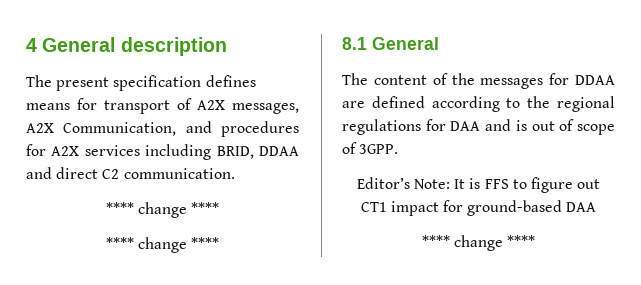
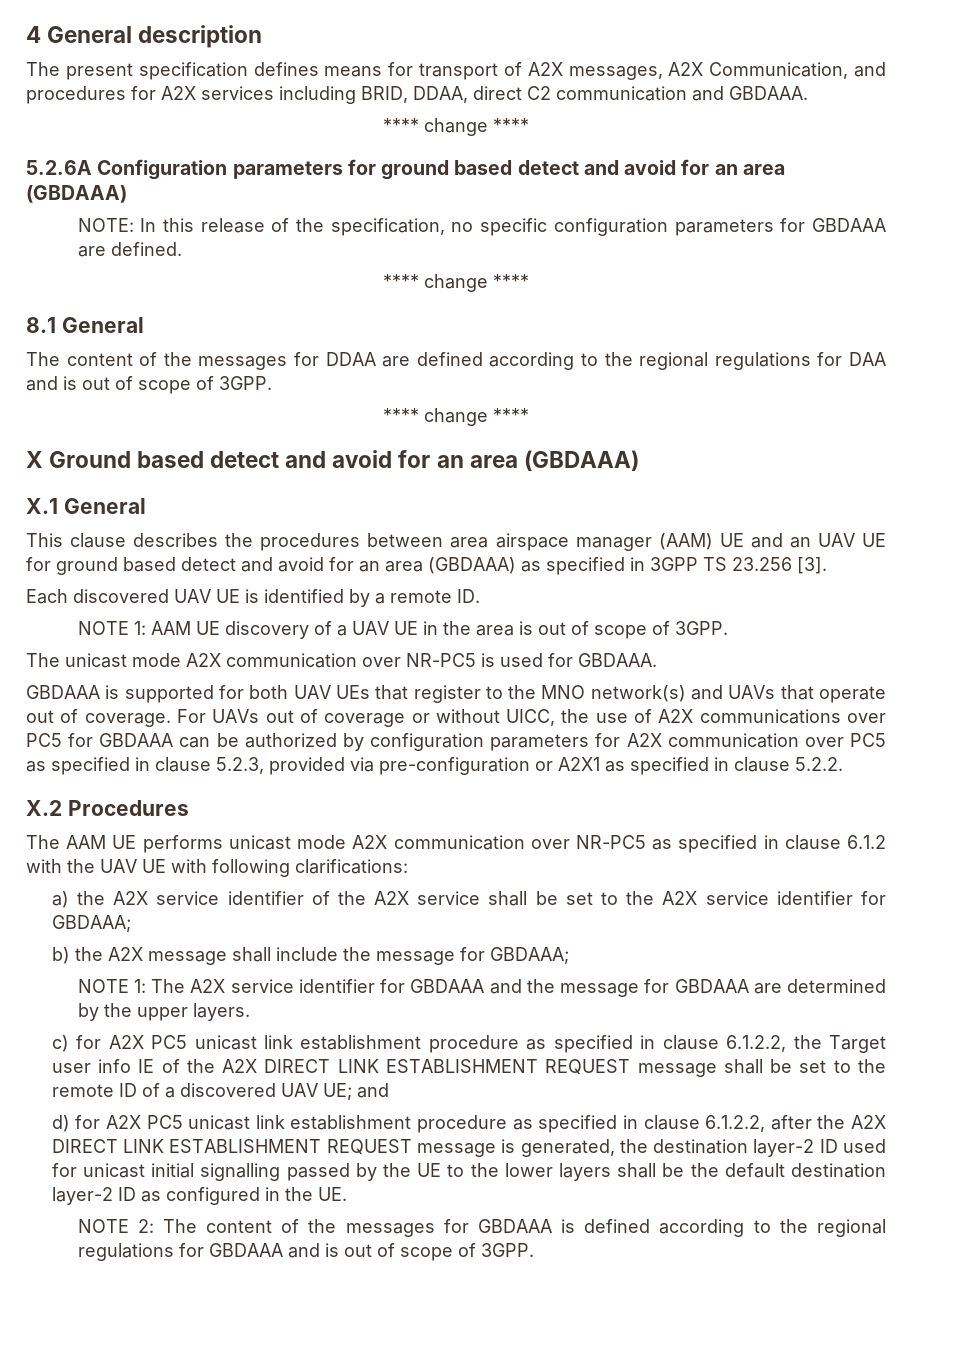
[259,146,299,156] [26,167,235,179] [105,202,220,218] DDAA and direct C2 communication. // **** change **** -> [413,86,808,103] [383,118,529,136] [26,159,785,180] [26,185,127,203] [77,218,887,236] [77,242,182,257] DDAA, direct C2 communication and GBDAAA. // **** change **** // 5.2.6A Configuration parameters for ground based detect and avoid for an area (GBDAAA) // NOTE: In this release of the specification, no specific configuration parameters for GBDAAA are defined.
[356,177,601,193] [360,200,597,216] [421,235,536,251] Editor’s Note: It is FFS to figure out CT1 impact for ground-based DAA // **** change **** -> [383,408,529,426] [26,450,639,471] [26,498,146,514] [26,533,886,551] [26,557,827,575] [26,589,480,607] [77,621,728,639] [26,653,657,668] [26,685,886,703] [26,709,886,727] [26,733,887,751] [26,757,843,775] [26,800,189,816] [26,835,886,853] [26,859,408,877] [51,891,887,908] [51,915,131,932] [51,947,569,965] [77,979,886,997] [77,1003,250,1021] [51,1035,886,1053] [51,1059,887,1077] [51,1083,389,1100] [51,1115,886,1133] [51,1139,886,1157] [51,1163,887,1181] [51,1187,347,1205] [77,1219,887,1237] [77,1243,534,1261] **** change **** // X Ground based detect and avoid for an area (GBDAAA) // X.1 General // This clause describes the procedures between area airspace manager (AAM) UE and an UAV UE for ground based detect and avoid for an area (GBDAAA) as specified in 3GPP TS 23.256 [3]. // Each discovered UAV UE is identified by a remote ID. // NOTE 1: AAM UE discovery of a UAV UE in the area is out of scope of 3GPP. // The unicast mode A2X communication over NR-PC5 is used for GBDAAA. // GBDAAA is supported for both UAV UEs that register to the MNO network(s) and UAVs that operate out of coverage. For UAVs out of coverage or without UICC, the use of A2X communications over PC5 for GBDAAA can be authorized by configuration parameters for A2X communication over PC5 as specified in clause 5.2.3, provided via pre-configuration or A2X1 as specified in clause 5.2.2. // X.2 Procedures // The AAM UE performs unicast mode A2X communication over NR-PC5 as specified in clause 6.1.2 with the UAV UE with following clarifications: // a) the A2X service identifier of the A2X service shall be set to the A2X service identifier for GBDAAA; // b) the A2X message shall include the message for GBDAAA; // NOTE 1: The A2X service identifier for GBDAAA and the message for GBDAAA are determined by the upper layers. // c) for A2X PC5 unicast link establishment procedure as specified in clause 6.1.2.2, the Target user info IE of the A2X DIRECT LINK ESTABLISHMENT REQUEST message shall be set to the remote ID of a discovered UAV UE; and // d) for A2X PC5 unicast link establishment procedure as specified in clause 6.1.2.2, after the A2X DIRECT LINK ESTABLISHMENT REQUEST message is generated, the destination layer-2 ID used for unicast initial signalling passed by the UE to the lower layers shall be the default destination layer-2 ID as configured in the UE. // NOTE 2: The content of the messages for GBDAAA is defined according to the regional regulations for GBDAAA and is out of scope of 3GPP.

